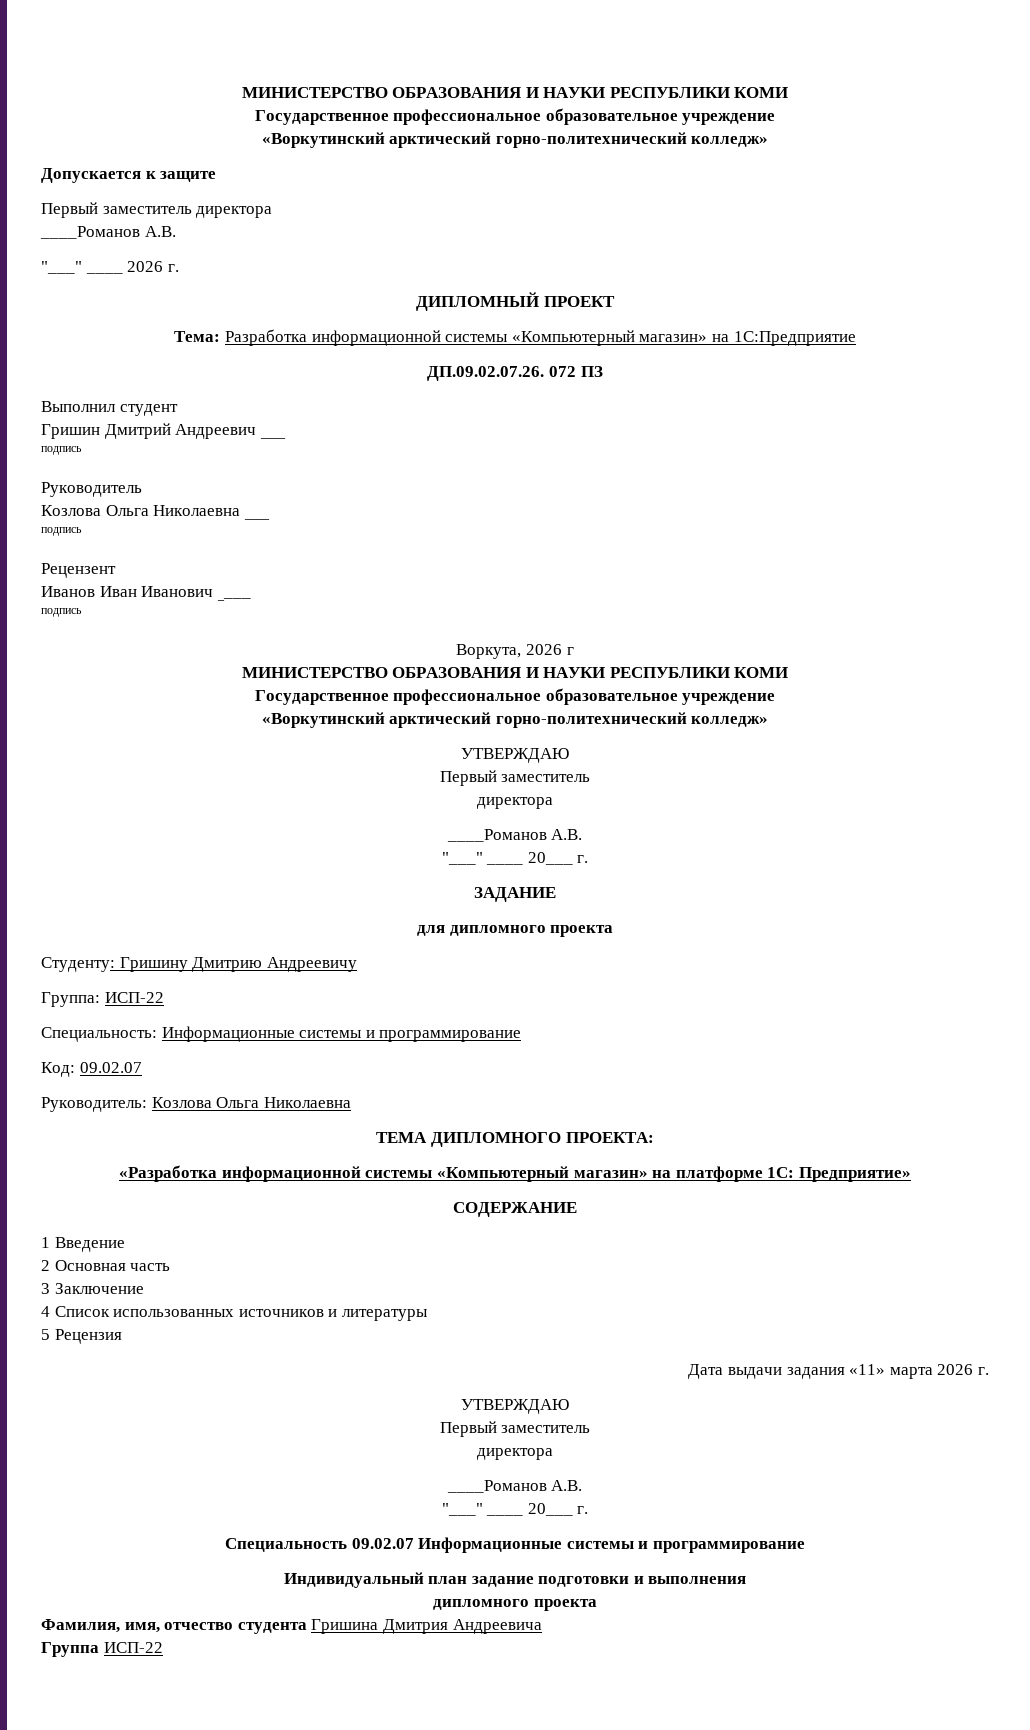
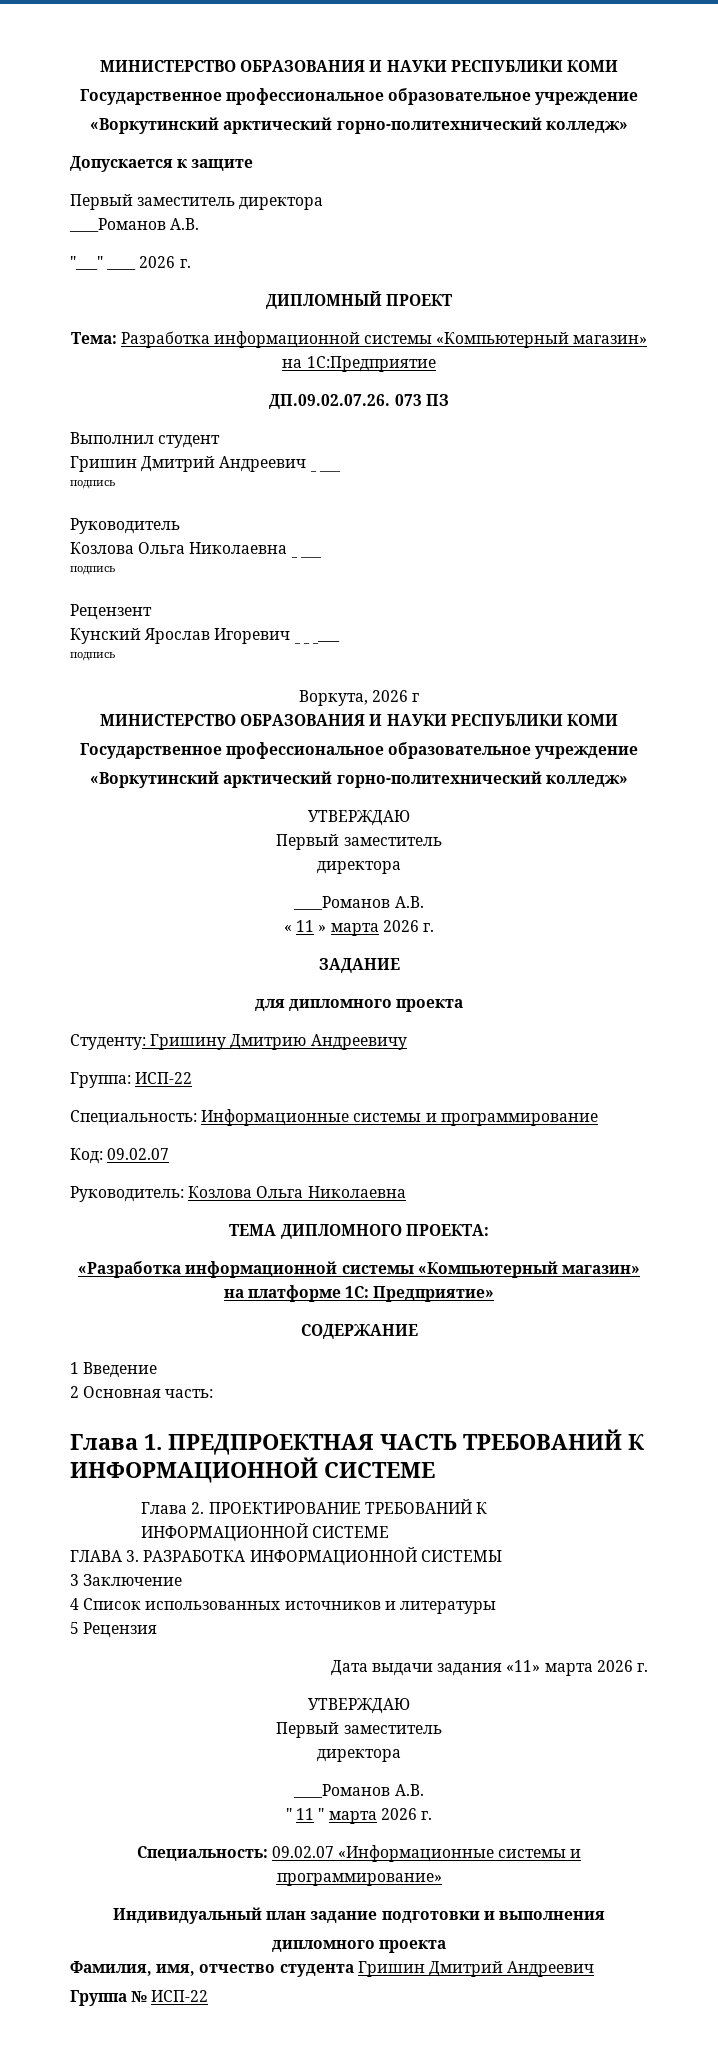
[549,366,576,377] 072 -> [394,394,422,406] 073
(257, 431) none -> [309,470,317,472] _
(241, 510) none -> [290,556,298,558] _
[41,586,214,597] Иванов Иван Иванович -> [70,628,310,644] Кунский Ярослав Игоревич _ _
[441,852,573,865] "___" ____ 20___ -> [284,920,419,936] « 11 » марта 2026
[130,1263,171,1271] часть -> [165,1389,214,1398] [70,1429,644,1455] [70,1457,435,1483] [141,1499,487,1514] [141,1523,390,1542] [70,1547,502,1566] часть: // Глава 1. ПРЕДПРОЕКТНАЯ ЧАСТЬ ТРЕБОВАНИЙ К ИНФОРМАЦИОННОЙ СИСТЕМЕ // Глава 2. ПРОЕКТИРОВАНИЕ ТРЕБОВАНИЙ К ИНФОРМАЦИОННОЙ СИСТЕМЕ // ГЛАВА 3. РАЗРАБОТКА ИНФОРМАЦИОННОЙ СИСТЕМЫ
[441,1503,589,1516] [225,1537,805,1553] "___" ____ 20___ г. // Специальность 09.02.07 Информационные системы и программирование -> [286,1808,432,1824] [136,1845,582,1862] [276,1873,442,1886] " 11 " марта 2026 г. // Специальность: 09.02.07 «Информационные системы и программирование»
[311,1619,542,1634] Гришина Дмитрия Андреевича -> [357,1961,595,1977] Гришин Дмитрий Андреевич
(99, 1649) none -> [131,1991,148,2002] №

